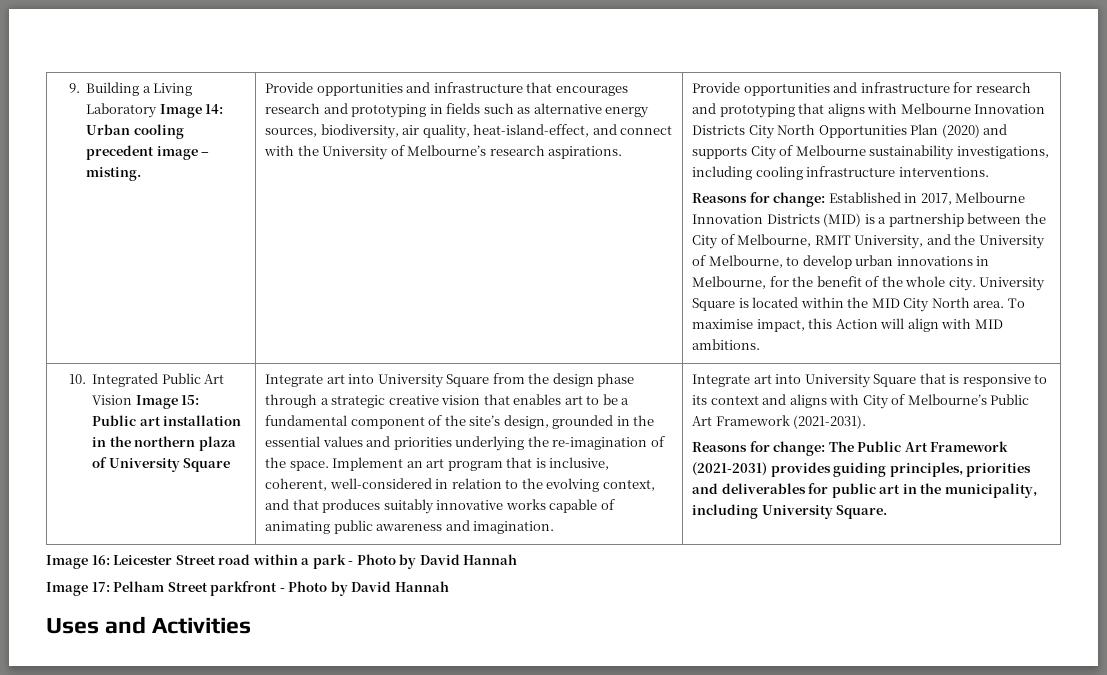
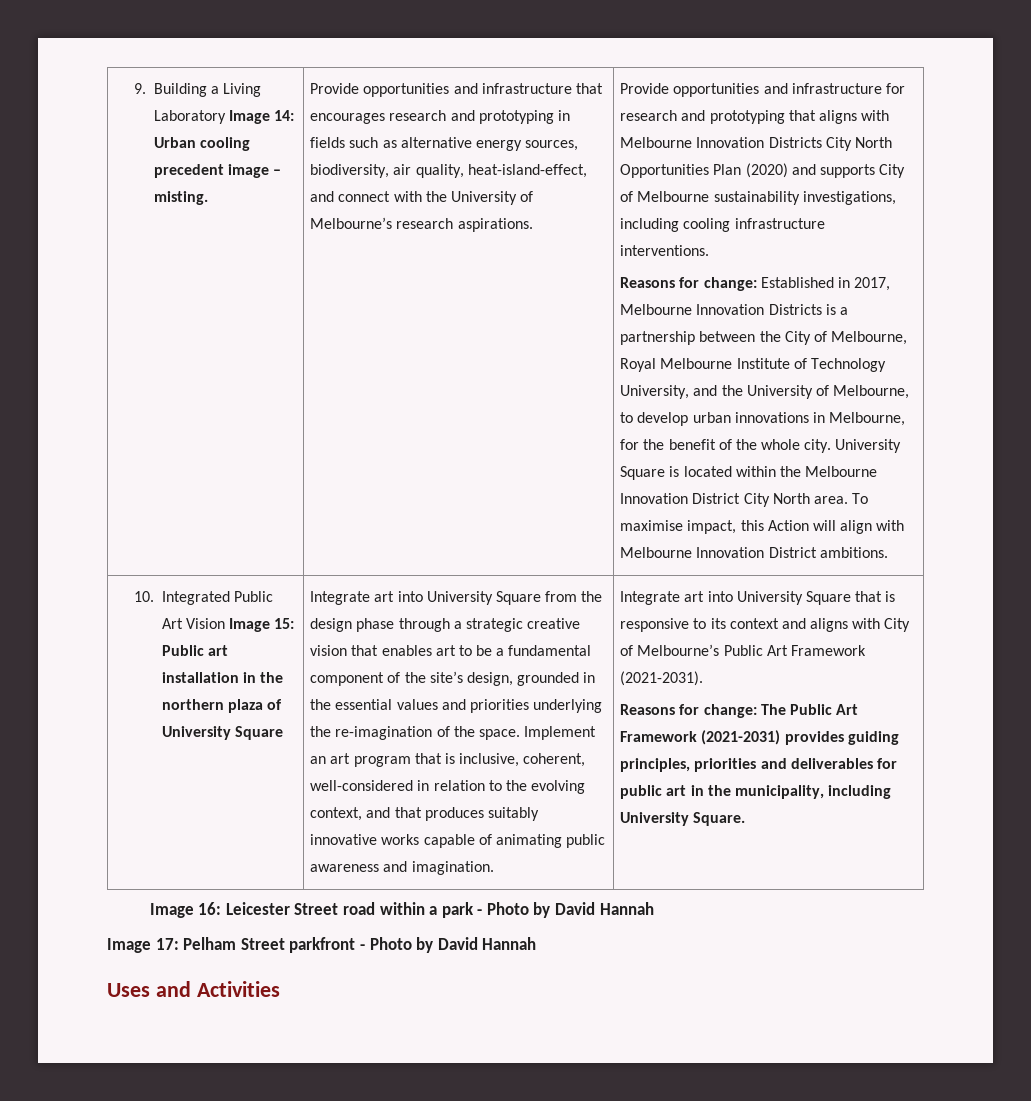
[823,213,862,227] (MID) -> (822, 309) none
[814,235,851,245] RMIT -> [620,358,886,372] Royal Melbourne Institute of Technology
[871,298,900,308] MID -> [805,466,878,477] [620,493,741,504] Melbourne Innovation District
[974,319,1003,329] MID -> [620,547,817,558] Melbourne Innovation District

